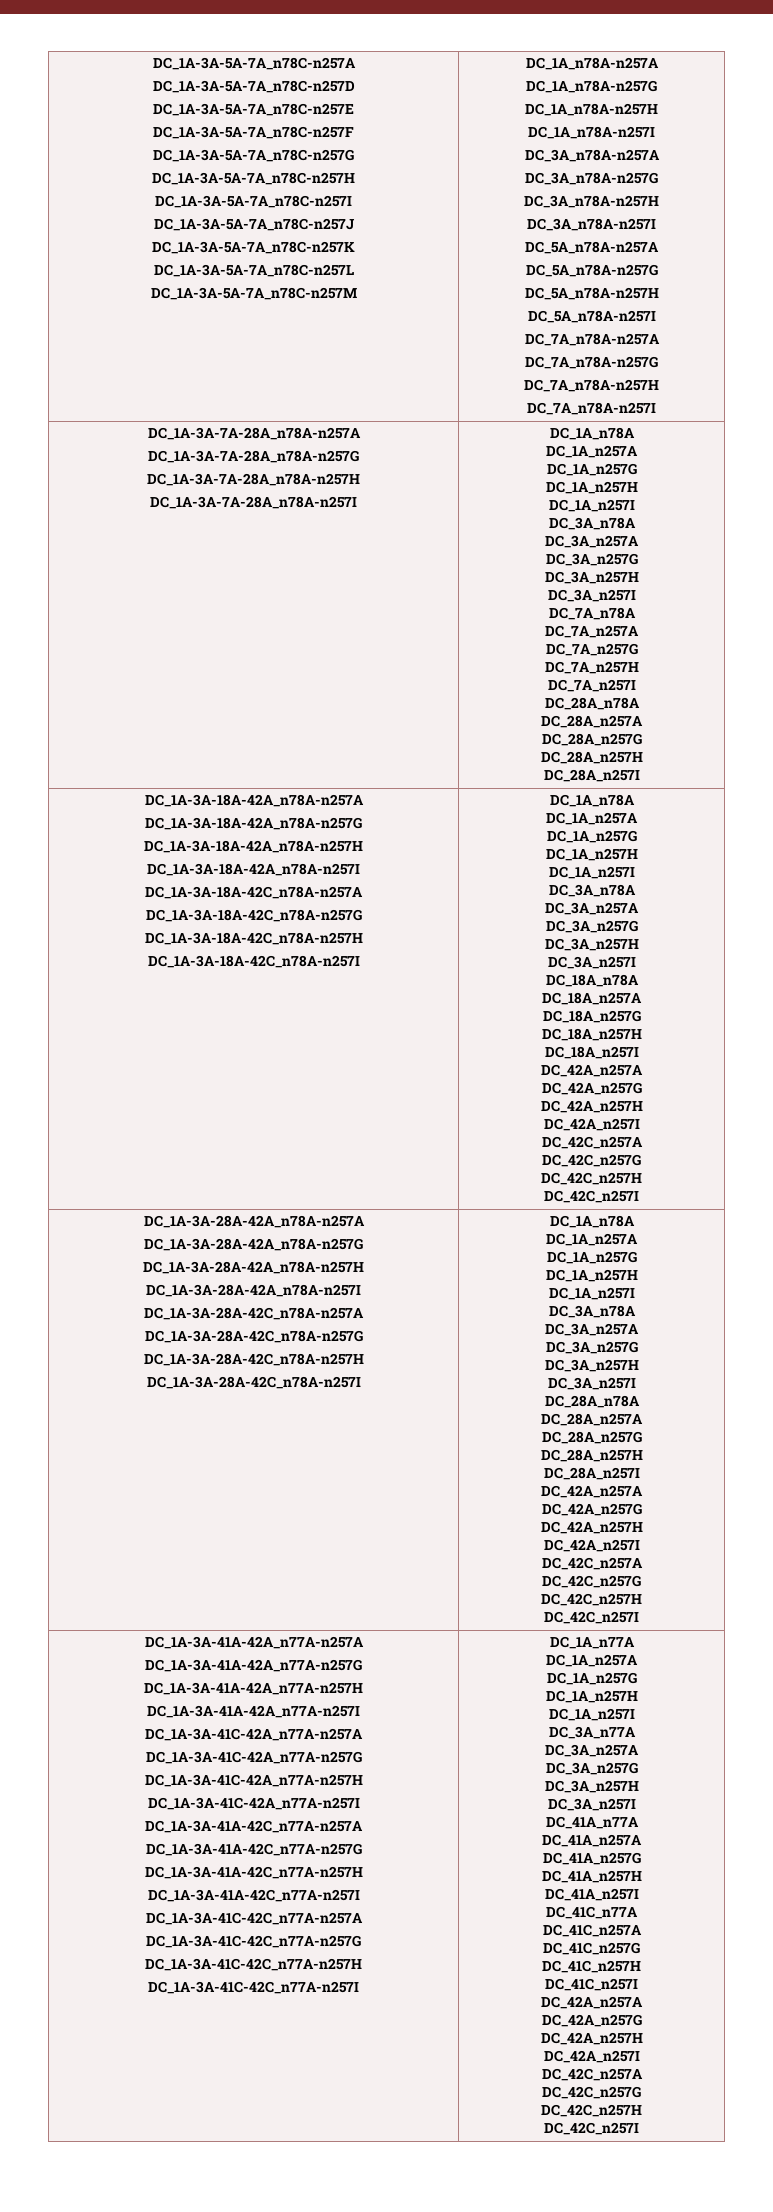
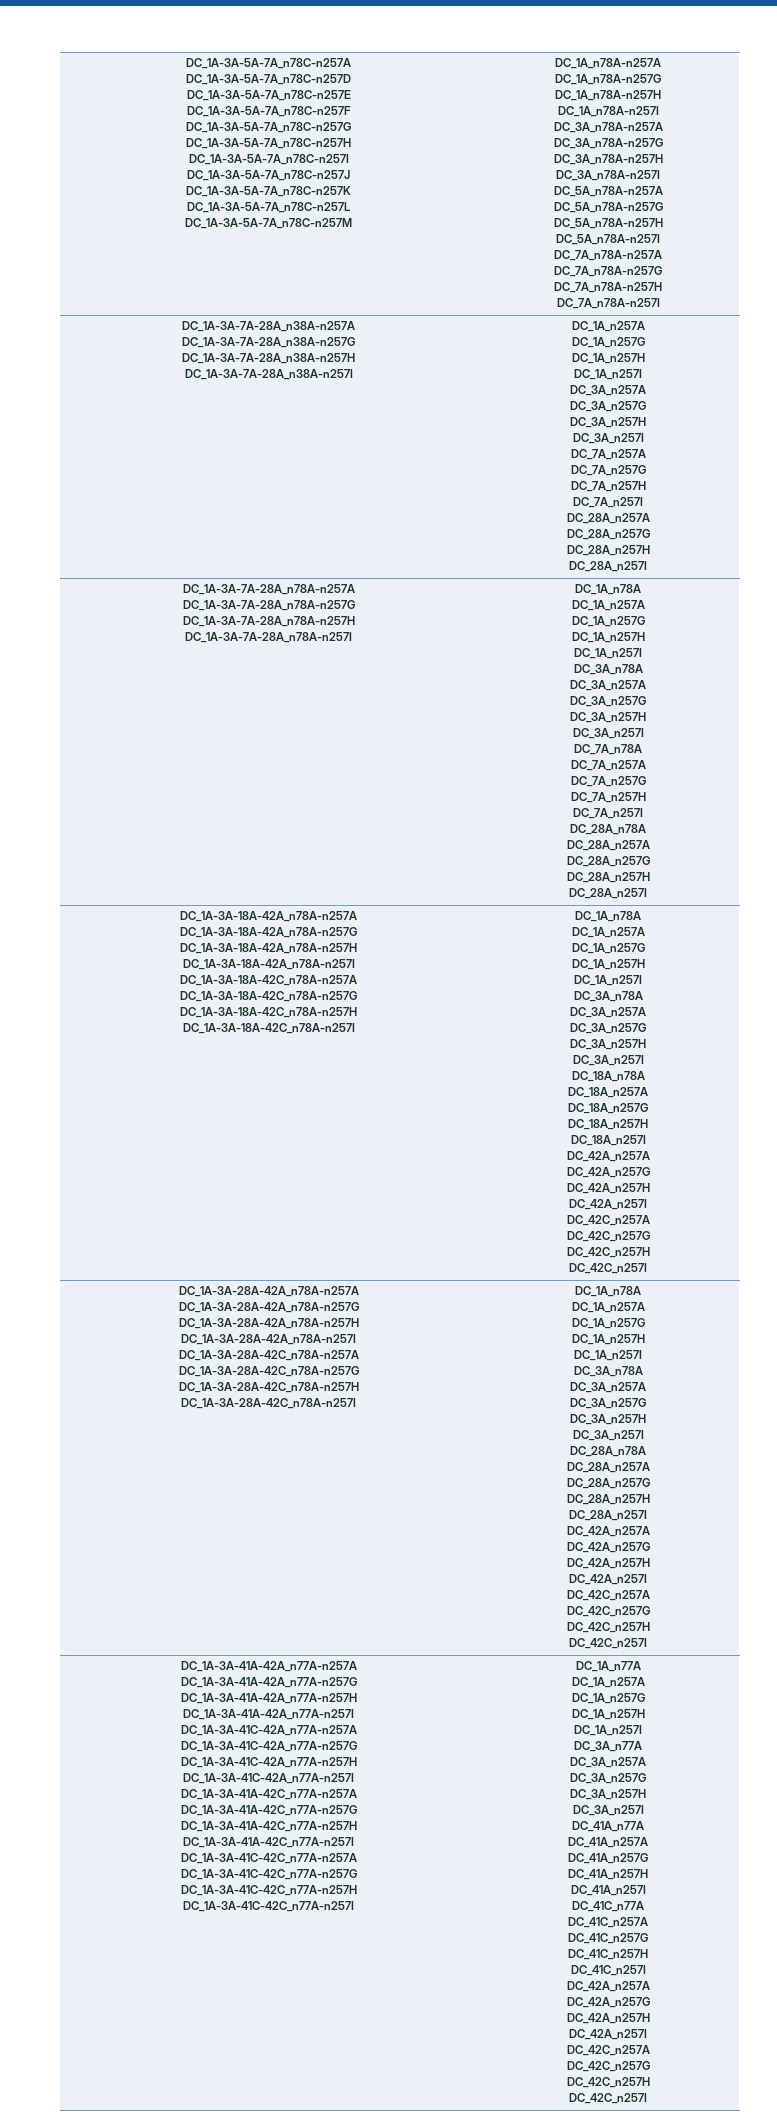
(656, 408) none -> [182,321,355,332] [182,337,355,348] [182,353,355,364] [184,369,353,380] [571,321,645,332] [571,337,645,348] [571,353,645,364] [574,369,642,380] [570,385,646,396] [570,401,646,412] [570,417,646,428] [572,433,644,444] [570,449,646,460] [570,465,646,476] [570,481,646,492] [573,497,643,508] [566,513,650,524] [566,529,650,540] [566,545,650,556] [569,561,647,572] // DC_1A-3A-7A-28A_n38A-n257A // DC_1A-3A-7A-28A_n38A-n257G // DC_1A-3A-7A-28A_n38A-n257H // DC_1A-3A-7A-28A_n38A-n257I | DC_1A_n257A // DC_1A_n257G // DC_1A_n257H // DC_1A_n257I // DC_3A_n257A // DC_3A_n257G // DC_3A_n257H // DC_3A_n257I // DC_7A_n257A // DC_7A_n257G // DC_7A_n257H // DC_7A_n257I // DC_28A_n257A // DC_28A_n257G // DC_28A_n257H // DC_28A_n257I

